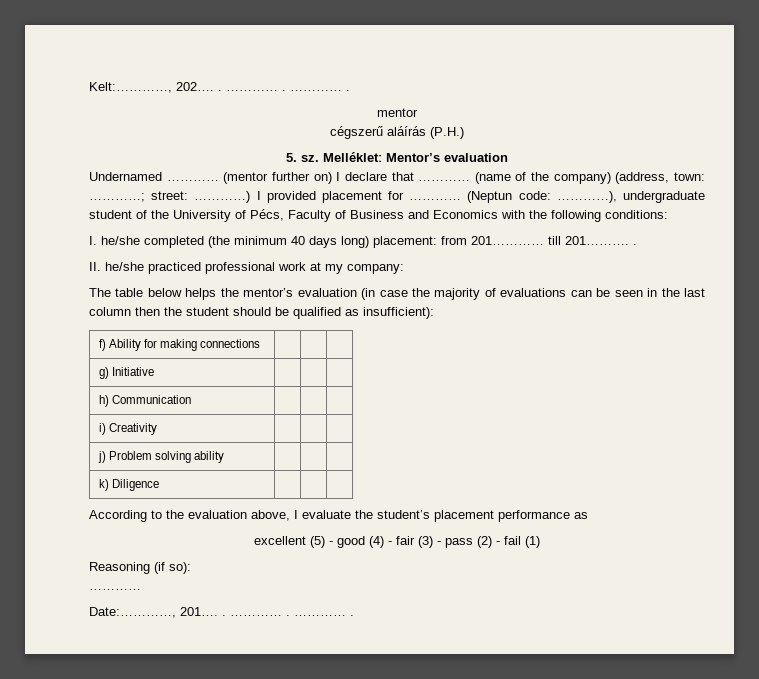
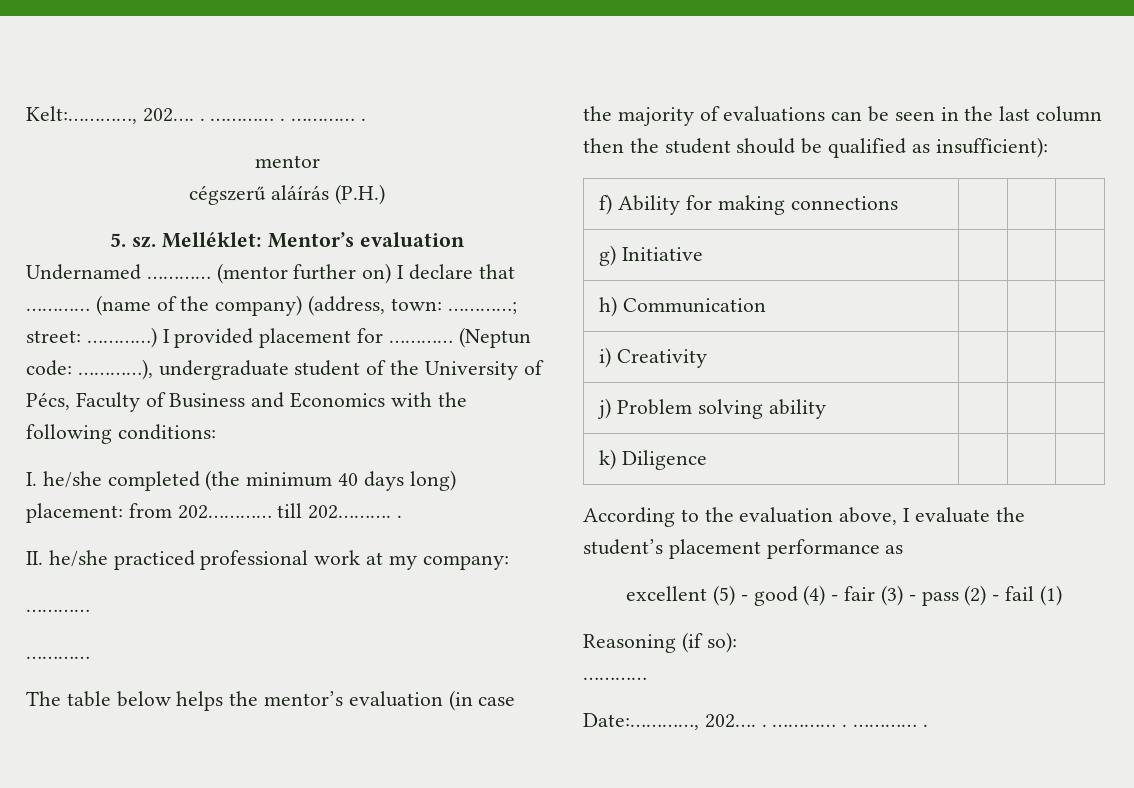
[471,236,629,245] 201………… till 201………. -> [177,503,392,519] 202………… till 202……….
(404, 269) none -> [26,609,90,612] [26,656,90,659] // ………… // …………
[180,607,218,616] 201…. -> [704,714,756,728] 202….

